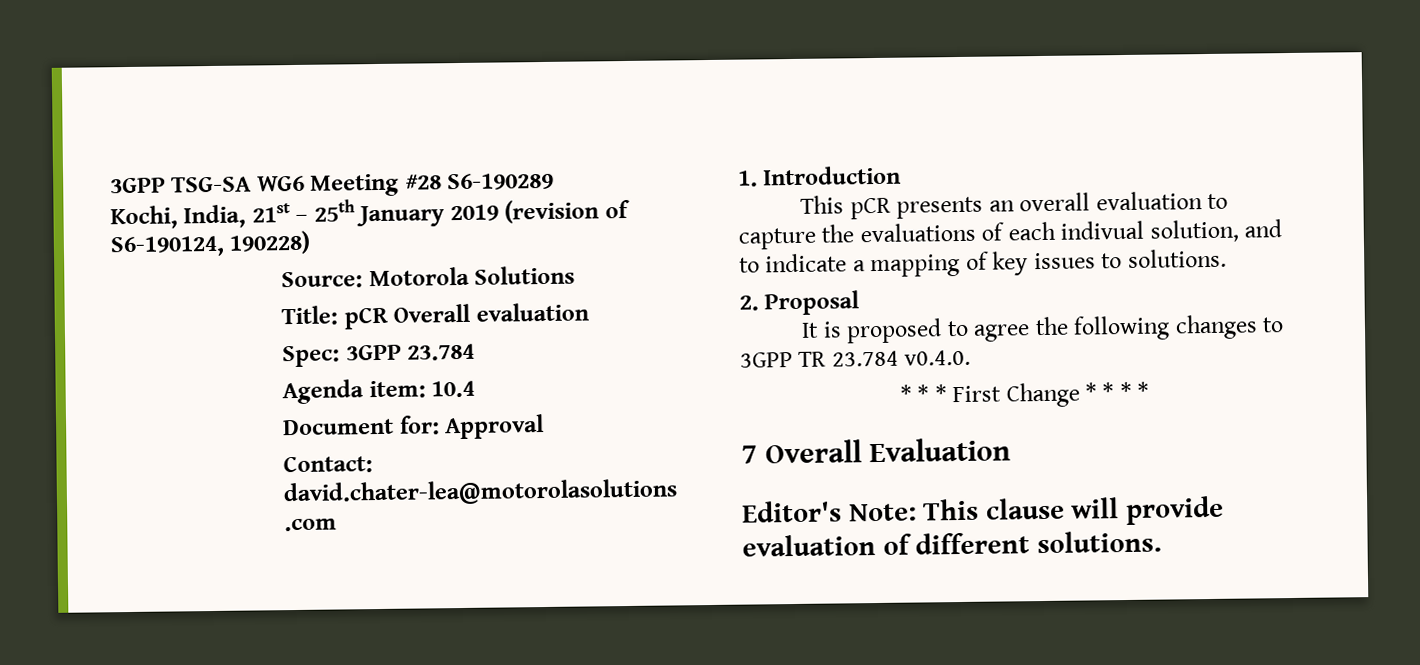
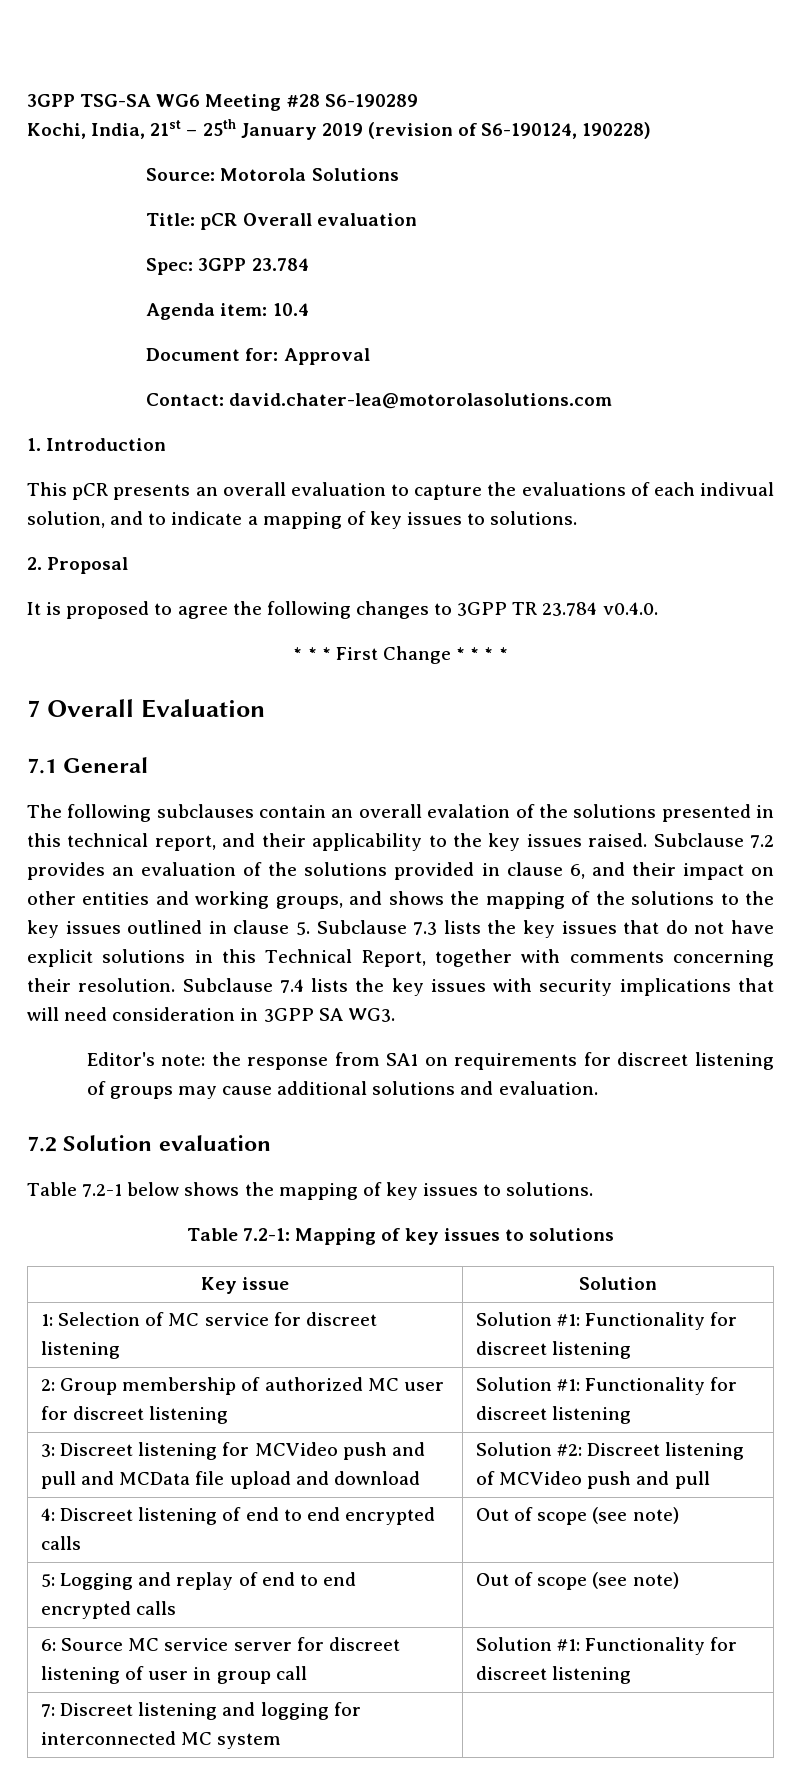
[742,495,1224,526] [742,530,1162,557] Editor's Note: This clause will provide evaluation of different solutions. -> [27,757,149,774] [27,804,775,822] [27,833,775,851] [27,862,775,880] [27,891,774,909] [27,920,775,938] [27,949,775,967] [27,978,774,996] [27,1007,395,1022] [86,1052,774,1070] [86,1081,598,1099] [27,1135,271,1152] [27,1182,594,1200] [187,1228,614,1245] [200,1277,290,1294] [579,1277,657,1290] [41,1312,377,1326] [41,1341,121,1359] [476,1312,738,1330] [476,1341,632,1359] [41,1377,444,1395] [41,1406,229,1424] [476,1377,738,1395] [476,1406,632,1424] [41,1442,425,1460] [41,1471,420,1489] [476,1442,745,1460] [476,1471,710,1489] [41,1507,435,1525] [41,1536,82,1550] [476,1507,679,1525] [41,1572,356,1590] [41,1601,177,1619] [476,1572,679,1590] [41,1637,400,1651] [41,1666,307,1684] [476,1637,738,1655] [476,1666,632,1684] [41,1702,361,1720] [41,1731,282,1749] 7.1 General // The following subclauses contain an overall evalation of the solutions presented in this technical report, and their applicability to the key issues raised. Subclause 7.2 provides an evaluation of the solutions provided in clause 6, and their impact on other entities and working groups, and shows the mapping of the solutions to the key issues outlined in clause 5. Subclause 7.3 lists the key issues that do not have explicit solutions in this Technical Report, together with comments concerning their resolution. Subclause 7.4 lists the key issues with security implications that will need consideration in 3GPP SA WG3. // Editor's note: the response from SA1 on requirements for discreet listening of groups may cause additional solutions and evaluation. // 7.2 Solution evaluation // Table 7.2-1 below shows the mapping of key issues to solutions. // Table 7.2-1: Mapping of key issues to solutions // Key issue | Solution // 1: Selection of MC service for discreet listening | Solution #1: Functionality for discreet listening // 2: Group membership of authorized MC user for discreet listening | Solution #1: Functionality for discreet listening // 3: Discreet listening for MCVideo push and pull and MCData file upload and download | Solution #2: Discreet listening of MCVideo push and pull // 4: Discreet listening of end to end encrypted calls | Out of scope (see note) // 5: Logging and replay of end to end encrypted calls | Out of scope (see note) // 6: Source MC service server for discreet listening of user in group call | Solution #1: Functionality for discreet listening // 7: Discreet listening and logging for interconnected MC system |

